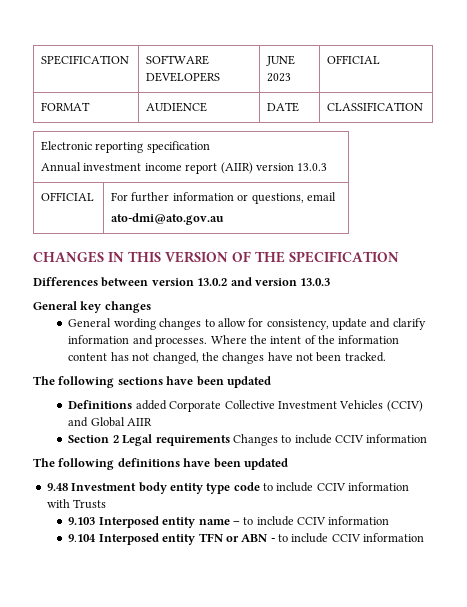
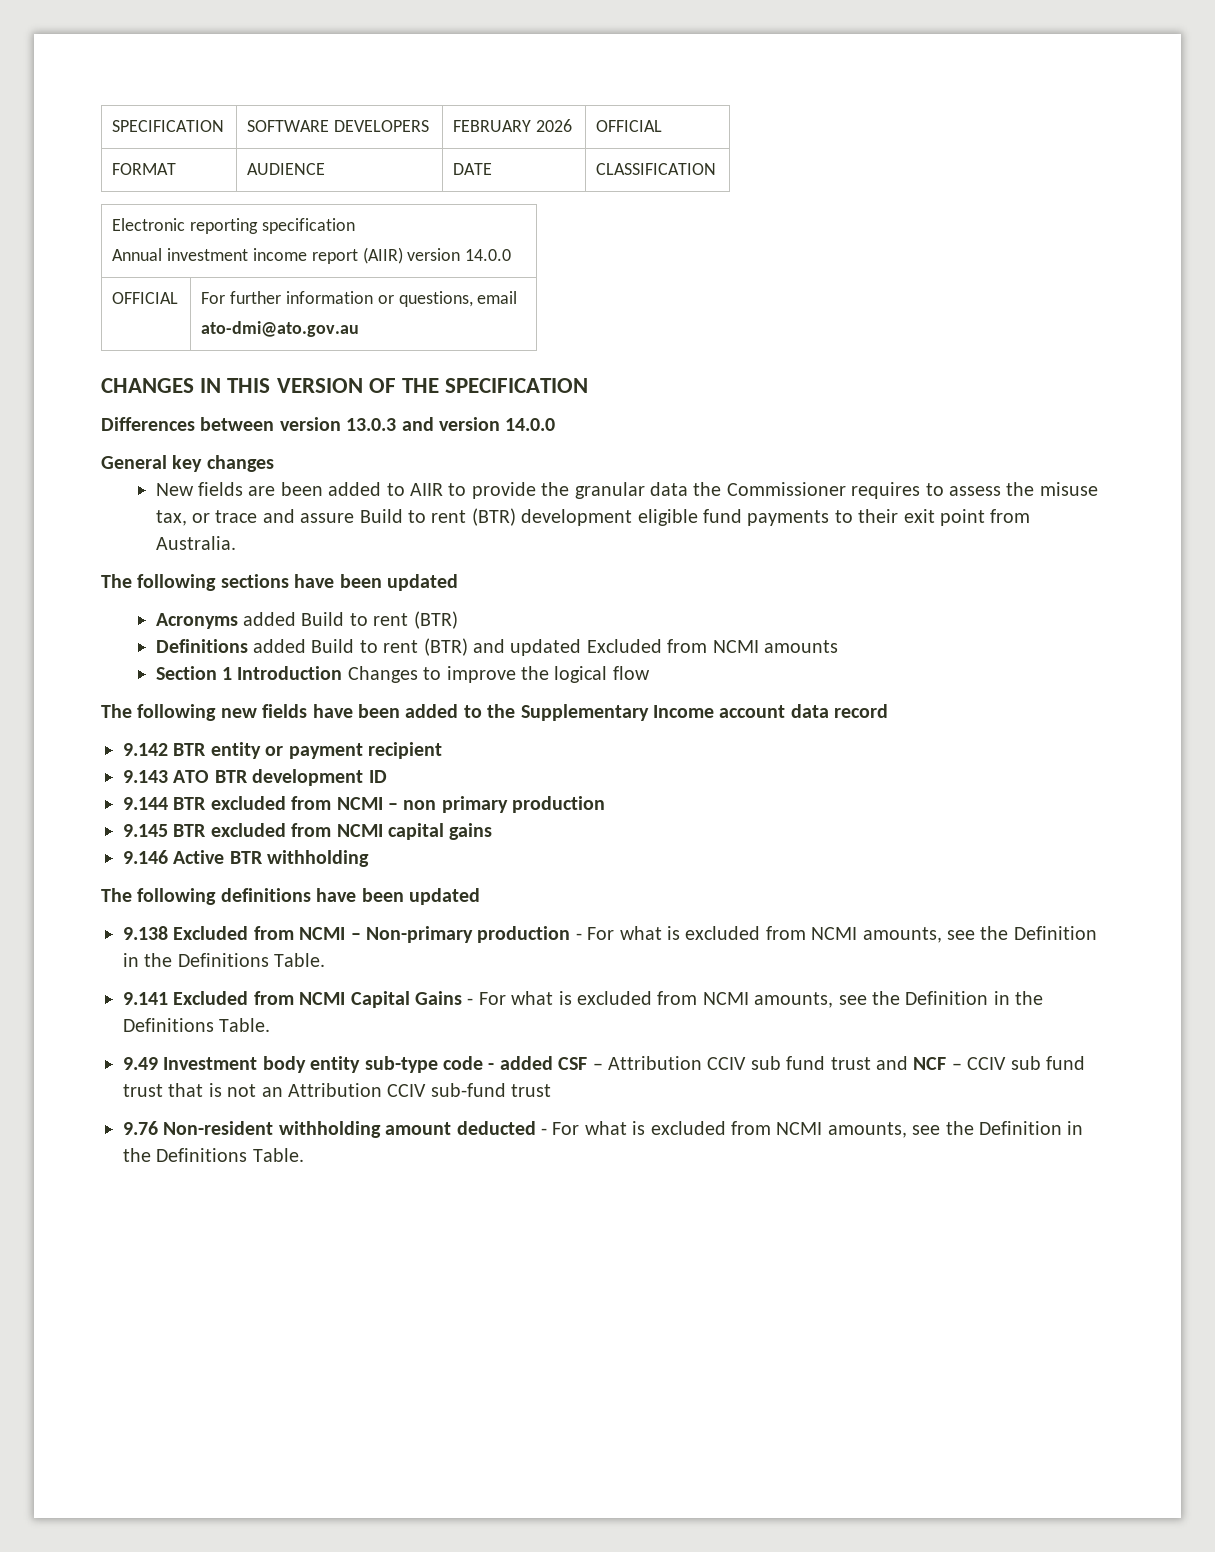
[266,55,296,66] [267,73,292,82] JUNE 2023 -> [453,119,572,132] FEBRUARY 2026
[297,163,328,171] 13.0.3 -> [465,249,512,261] 14.0.0
[197,278,228,286] 13.0.2 -> [346,418,397,431] 13.0.3
[300,278,331,286] 13.0.3 -> [505,418,556,431] 14.0.0
[68,318,426,330] [68,335,400,347] [68,352,386,364] General wording changes to allow for consistency, update and clarify information and processes. Where the intent of the information content has not changed, the changes have not been tracked. -> [155,482,1098,499] [155,508,1031,526] [155,536,236,550] New fields are been added to AIIR to provide the granular data the Commissioner requires to assess the misuse tax, or trace and assure Build to rent (BTR) development eligible fund payments to their exit point from Australia.
[68,400,423,412] [68,417,153,427] [68,434,428,446] Definitions added Corporate Collective Investment Vehicles (CCIV) and Global AIIR // Section 2 Legal requirements Changes to include CCIV information -> [155,611,458,629] [155,638,839,656] [155,666,650,683] [101,704,889,721] [123,742,442,759] [123,769,387,786] [123,796,606,813] [123,823,493,840] [123,850,370,867] Acronyms added Build to rent (BTR) // Definitions added Build to rent (BTR) and updated Excluded from NCMI amounts // Section 1 Introduction Changes to improve the logical flow // The following new fields have been added to the Supplementary Income account data record // 9.142 BTR entity or payment recipient // 9.143 ATO BTR development ID // 9.144 BTR excluded from NCMI – non primary production // 9.145 BTR excluded from NCMI capital gains // 9.146 Active BTR withholding
[46,482,410,494] [46,499,107,509] [68,516,390,528] [68,533,425,545] 9.48 Investment body entity type code to include CCIV information with Trusts // 9.103 Interposed entity name – to include CCIV information // 9.104 Interposed entity TFN or ABN - to include CCIV information -> [123,926,1097,943] [123,953,326,967] [123,991,1044,1008] [123,1018,271,1032] [123,1056,1085,1073] [123,1083,552,1097] [123,1121,1084,1138] [123,1148,304,1162] 9.138 Excluded from NCMI – Non-primary production - For what is excluded from NCMI amounts, see the Definition in the Definitions Table. // 9.141 Excluded from NCMI Capital Gains - For what is excluded from NCMI amounts, see the Definition in the Definitions Table. // 9.49 Investment body entity sub-type code - added CSF – Attribution CCIV sub fund trust and NCF – CCIV sub fund trust that is not an Attribution CCIV sub-fund trust // 9.76 Non-resident withholding amount deducted - For what is excluded from NCMI amounts, see the Definition in the Definitions Table.

